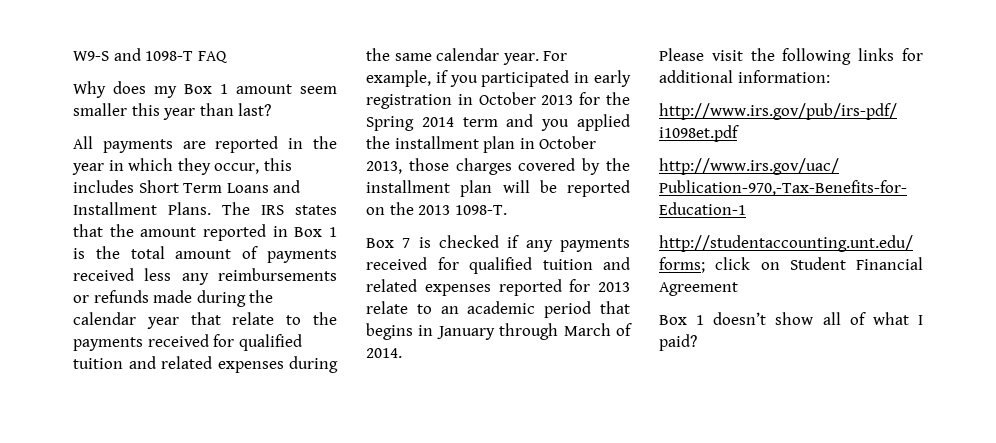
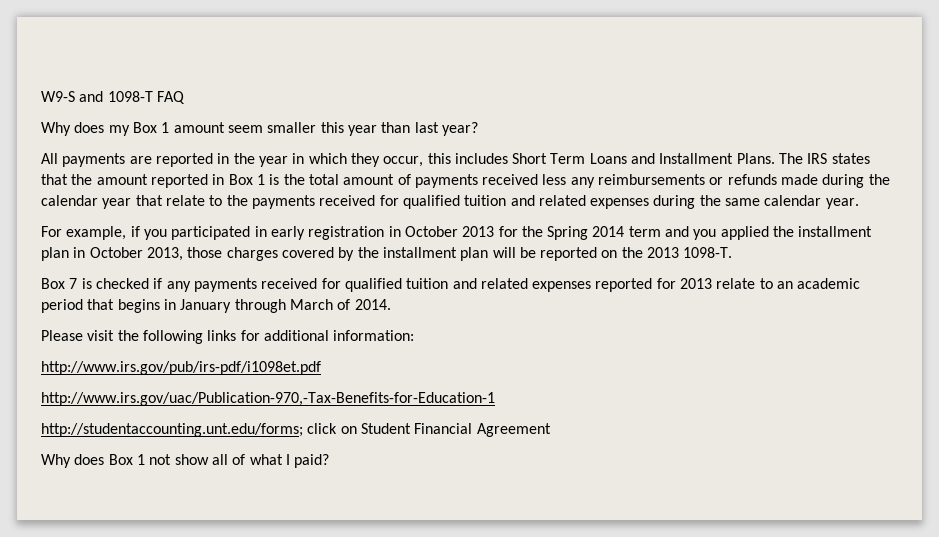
[238,103,272,116] last? -> [414,122,478,136] last year?
(539, 59) none -> (859, 203) //
[659,312,767,325] Box 1 doesn’t -> [41,454,172,468] Why does Box 1 not

